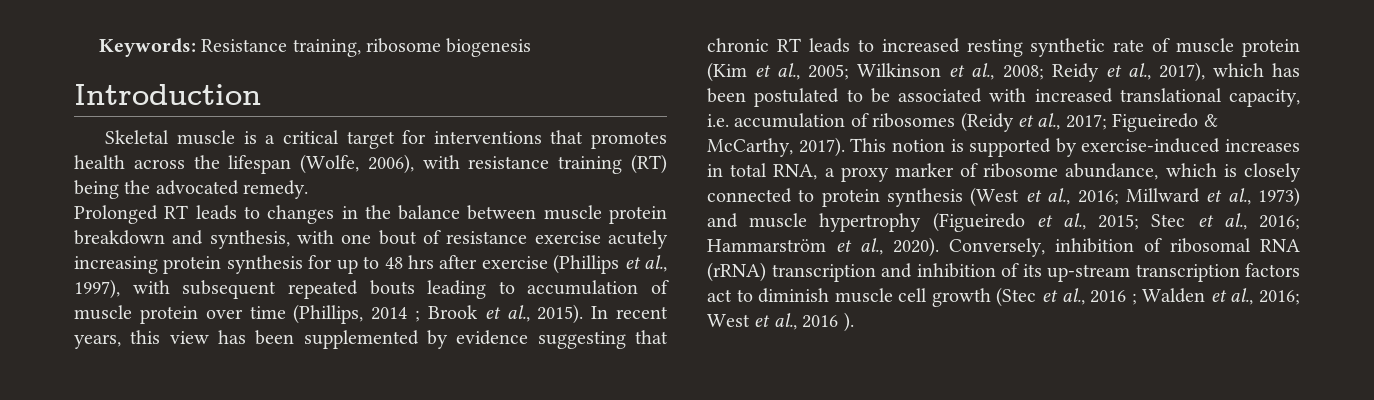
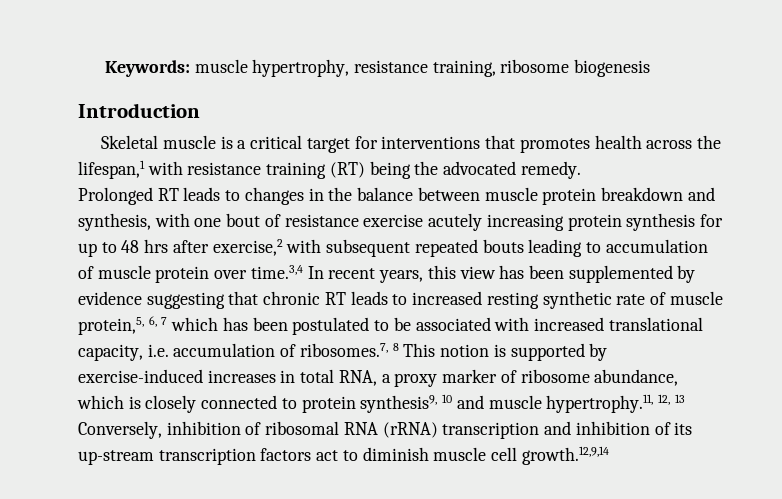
[201,39,288,52] Resistance -> [194,59,428,77] muscle hypertrophy, resistance
[228,154,414,174] lifespan (Wolfe, 2006), -> [78,160,145,179] lifespan,1
[481,254,667,274] [74,279,120,299] exercise (Phillips et al., 1997), -> [212,239,283,256] exercise,2
[249,304,584,324] time (Phillips, 2014 ; Brook et al., 2015). -> [250,265,303,279] time.3,4
[1242,39,1300,57] [707,62,1205,82] protein (Kim et al., 2005; Wilkinson et al., 2008; Reidy et al., 2017), -> [78,316,168,335] protein,5, 6, 7
[872,112,1218,132] [707,137,845,157] ribosomes (Reidy et al., 2017; Figueiredo & McCarthy, 2017). -> [299,343,399,357] ribosomes.7, 8
[887,187,1300,207] [707,212,1300,232] [707,237,939,257] synthesis (West et al., 2016; Millward et al., 1973) and muscle hypertrophy (Figueiredo et al., 2015; Stec et al., 2016; Hammarström et al., 2020). -> [360,394,685,413] synthesis9, 10 and muscle hypertrophy.11, 12, 13
[931,287,1300,307] [707,312,854,332] growth (Stec et al., 2016 ; Walden et al., 2016; West et al., 2016 ). -> [521,446,609,465] growth.12,9,14

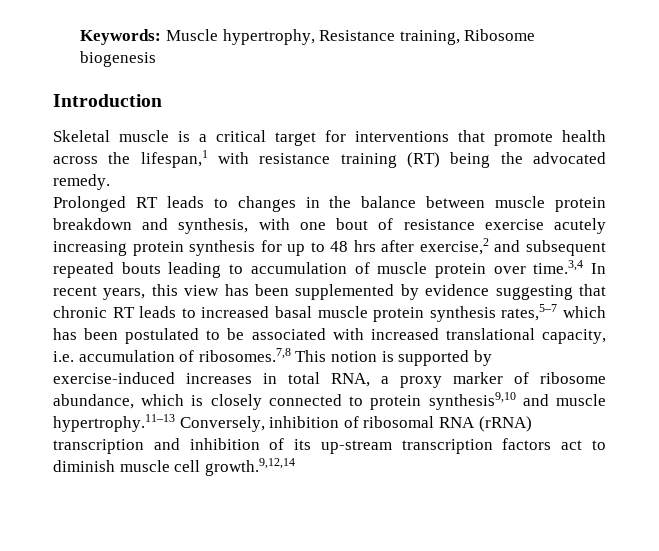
[194,59,570,77] muscle hypertrophy, resistance training, ribosome -> [165,29,536,45] Muscle hypertrophy, Resistance training, Ribosome
[519,138,590,153] promotes -> [494,132,553,146] promote
[286,239,322,253] with -> [494,240,521,252] and
[486,291,723,309] [78,316,168,335] resting synthetic rate of muscle protein,5, 6, 7 -> [275,304,558,322] basal muscle protein synthesis rates,5–7
[299,343,399,357] ribosomes.7, 8 -> [198,348,291,362] ribosomes.7,8
[360,394,685,413] synthesis9, 10 and muscle hypertrophy.11, 12, 13 -> [428,392,606,410] [53,414,175,432] synthesis9,10 and muscle hypertrophy.11–13
[521,446,609,465] growth.12,9,14 -> [204,458,295,476] growth.9,12,14

